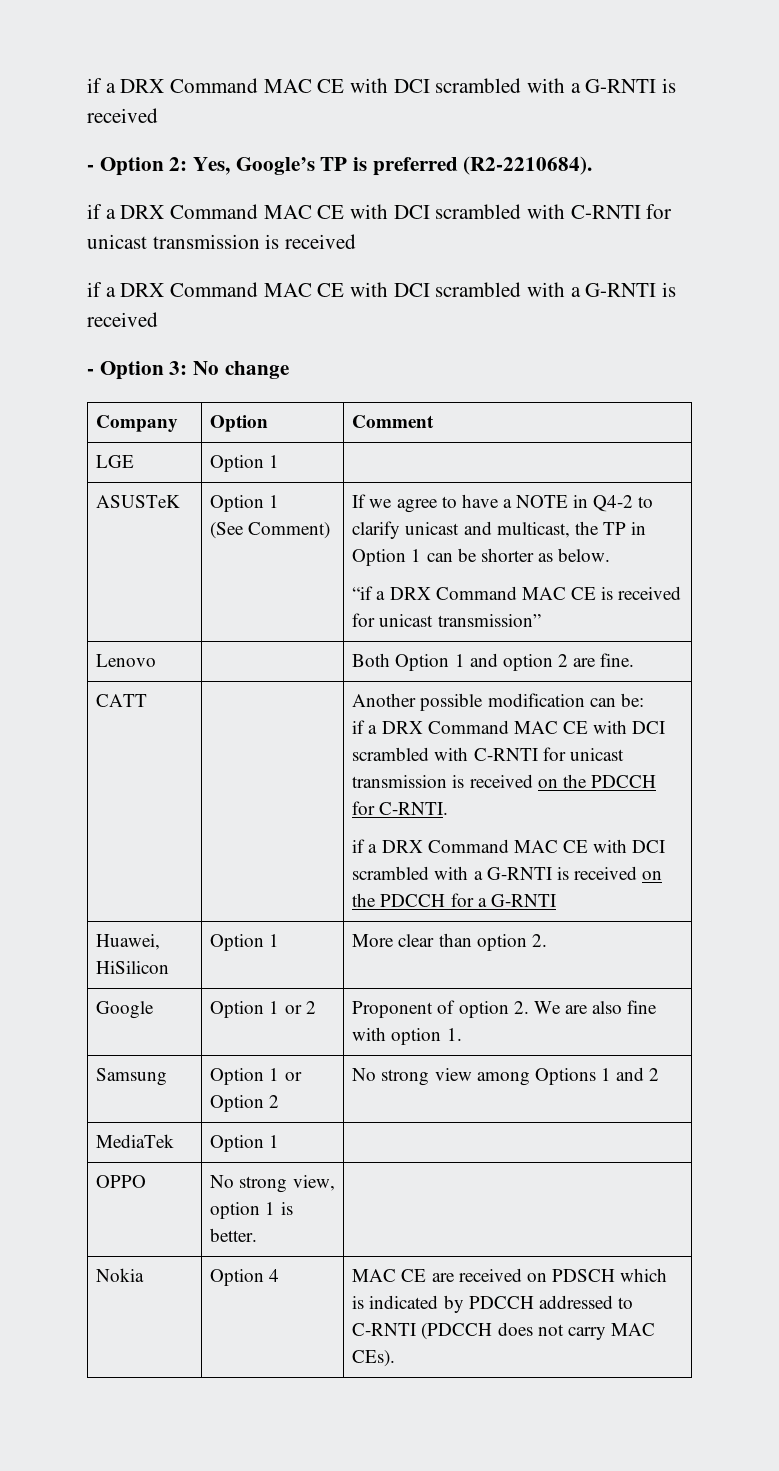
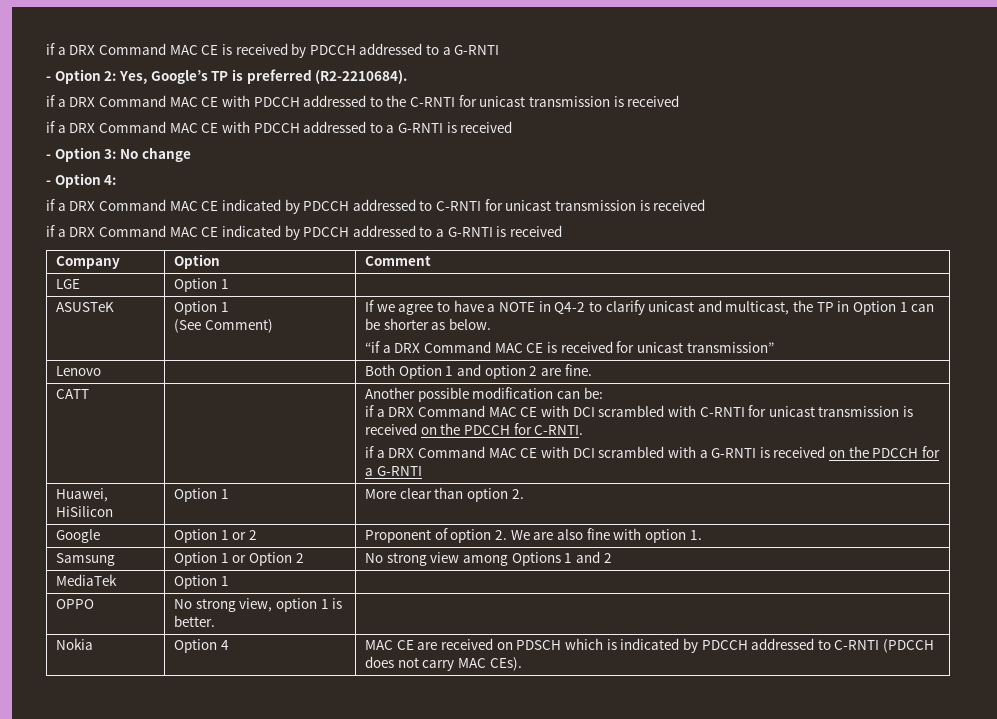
[87,78,677,93] [87,108,158,123] if a DRX Command MAC CE with DCI scrambled with a G-RNTI is received -> [46,43,500,58] if a DRX Command MAC CE is received by PDCCH addressed to a G-RNTI
[393,204,566,219] DCI scrambled with -> [253,95,407,107] PDCCH addressed to the
[393,282,566,297] DCI scrambled with -> [253,121,383,133] PDCCH addressed to
(289, 370) none -> [46,173,117,188] [46,199,706,214] [46,225,563,240] // - Option 4: // if a DRX Command MAC CE indicated by PDCCH addressed to C-RNTI for unicast transmission is received // if a DRX Command MAC CE indicated by PDCCH addressed to a G-RNTI is received

